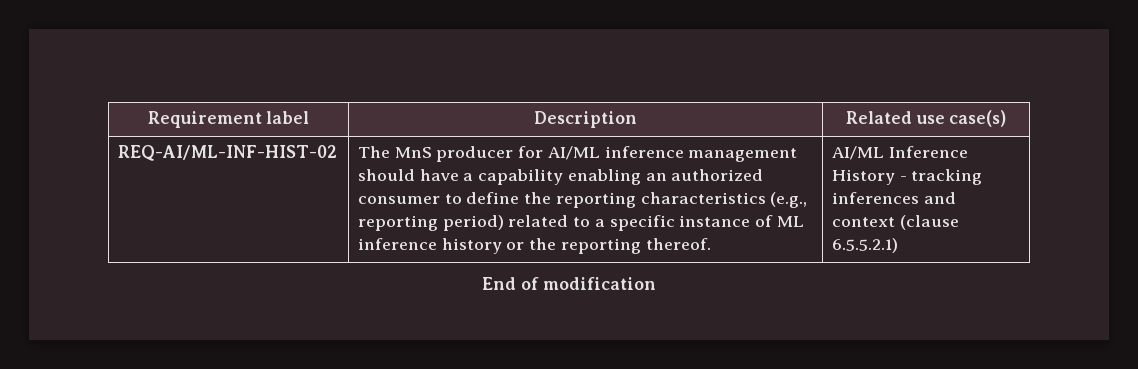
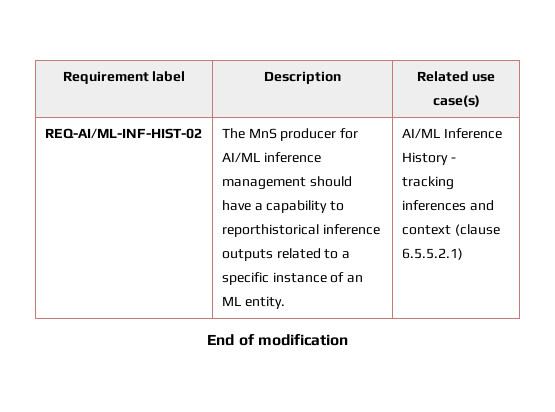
[567,169,764,185] [358,192,808,208] [358,215,504,231] enabling an authorized consumer to define the reporting characteristics (e.g., reporting period) -> [330,201,345,211] [221,224,380,237] [221,249,273,261] to reporthistorical inference outputs
[776,216,804,227] [358,238,711,254] ML inference history or the reporting thereof. -> [347,275,364,283] [221,296,285,309] an ML entity.

